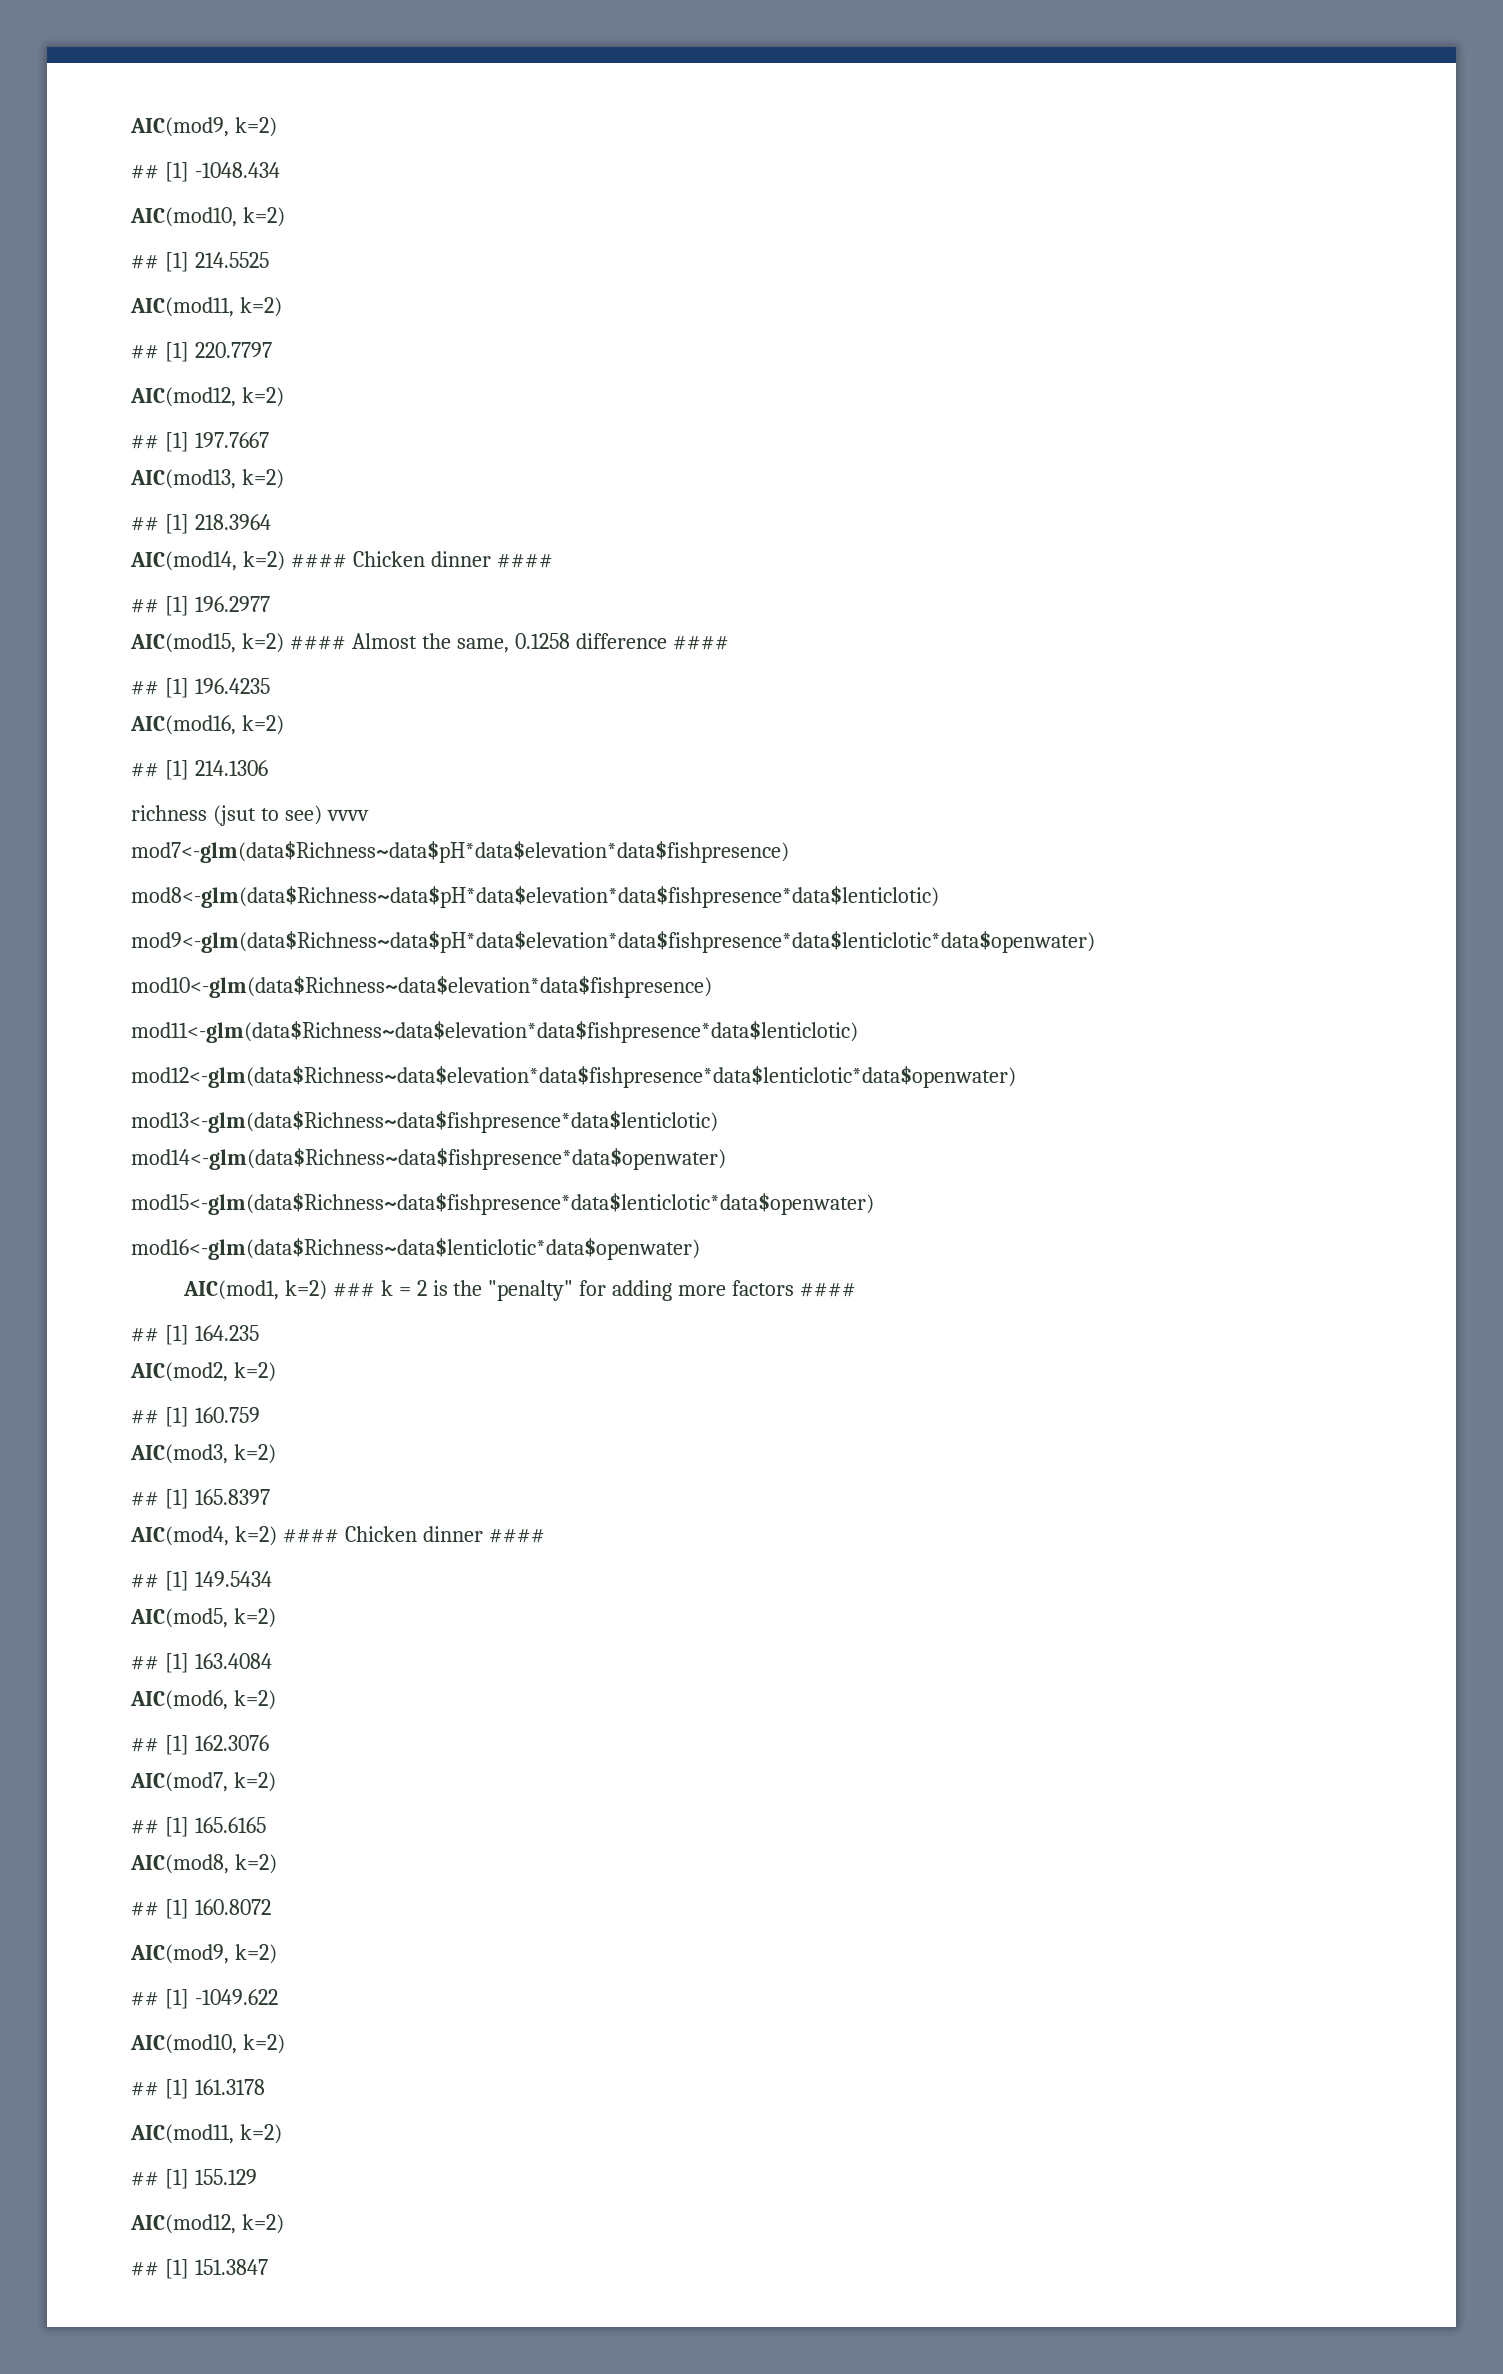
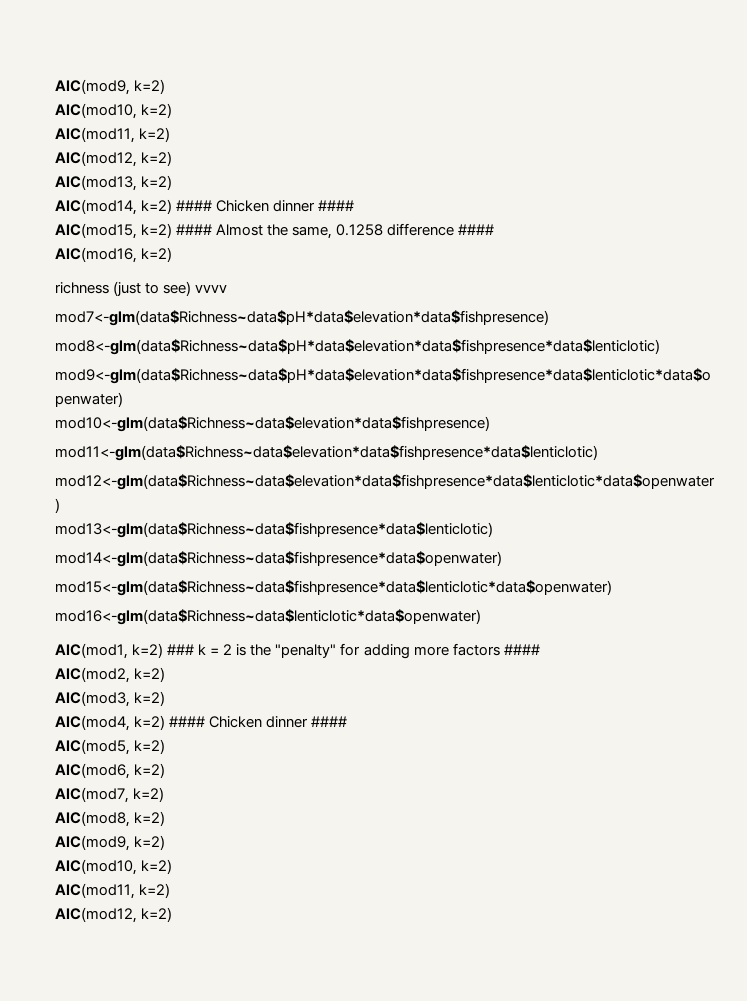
[130,117,277,137] [131,162,280,182] [130,207,285,227] [131,252,269,272] [130,297,282,317] [131,342,272,362] [130,387,284,407] [131,432,269,452] AIC(mod9, k=2) // ## [1] -1048.434 // AIC(mod10, k=2) // ## [1] 214.5525 // AIC(mod11, k=2) // ## [1] 220.7797 // AIC(mod12, k=2) // ## [1] 197.7667 -> [55,79,166,95] [55,103,173,119] [55,127,171,143] [55,151,173,167] AIC(mod9, k=2) // AIC(mod10, k=2) // AIC(mod11, k=2) // AIC(mod12, k=2)
[131,514,271,534] // ## [1] 218.3964 -> (173, 182) none
[131,596,270,616] // ## [1] 196.2977 -> (355, 205) none
[131,678,270,698] // ## [1] 196.4235 -> (495, 229) none
[131,760,268,780] // ## [1] 214.1306 -> (173, 254) none
[212,805,256,826] (jsut -> [113,281,142,296] (just
[131,1325,259,1345] // ## [1] 164.235 -> (540, 649) none
[131,1407,260,1427] // ## [1] 160.759 -> (166, 674) none
[131,1489,270,1509] // ## [1] 165.8397 -> (166, 698) none
[131,1571,272,1591] // ## [1] 149.5434 -> (348, 721) none
[131,1653,272,1673] // ## [1] 163.4084 -> (166, 746) none
[131,1735,269,1755] // ## [1] 162.3076 -> (166, 770) none
[131,1817,266,1837] // ## [1] 165.6165 -> (165, 794) none
[131,1899,271,1919] [130,1944,277,1964] [131,1989,278,2009] [130,2034,285,2054] [131,2079,265,2099] [130,2124,282,2144] [131,2169,257,2189] [130,2214,284,2234] [131,2259,268,2279] // ## [1] 160.8072 // AIC(mod9, k=2) // ## [1] -1049.622 // AIC(mod10, k=2) // ## [1] 161.3178 // AIC(mod11, k=2) // ## [1] 155.129 // AIC(mod12, k=2) // ## [1] 151.3847 -> [55,835,166,851] [55,859,173,875] [55,883,171,899] [55,907,173,923] // AIC(mod9, k=2) // AIC(mod10, k=2) // AIC(mod11, k=2) // AIC(mod12, k=2)

